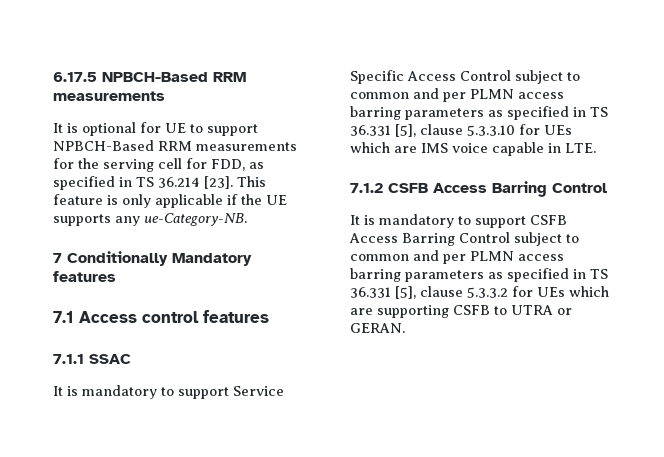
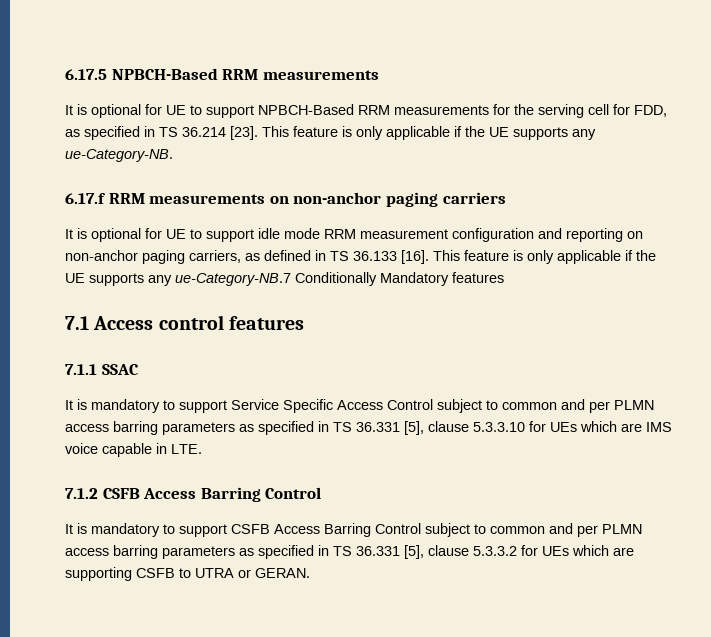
[53,253,62,263] 7 -> [65,192,506,207] [65,228,643,242] [65,250,656,264] [65,273,291,286] 6.17.f RRM measurements on non-anchor paging carriers // It is optional for UE to support idle mode RRM measurement configuration and reporting on non-anchor paging carriers, as defined in TS 36.133 [16]. This feature is only applicable if the UE supports any ue-Category-NB.7

